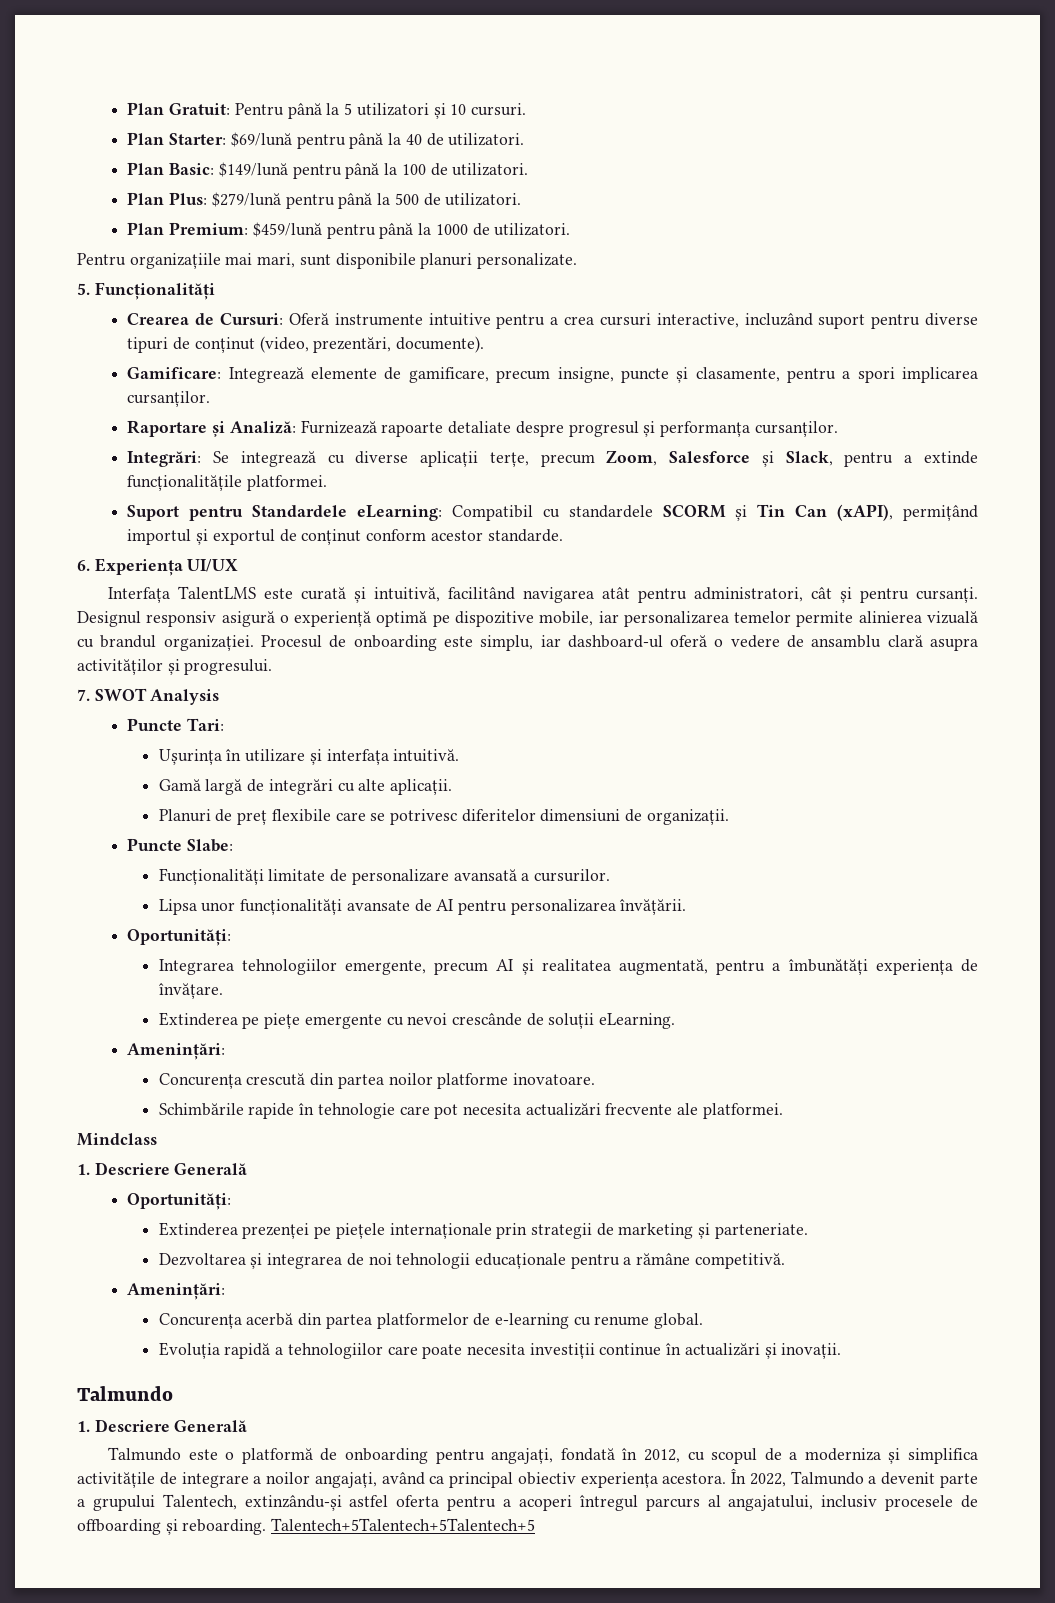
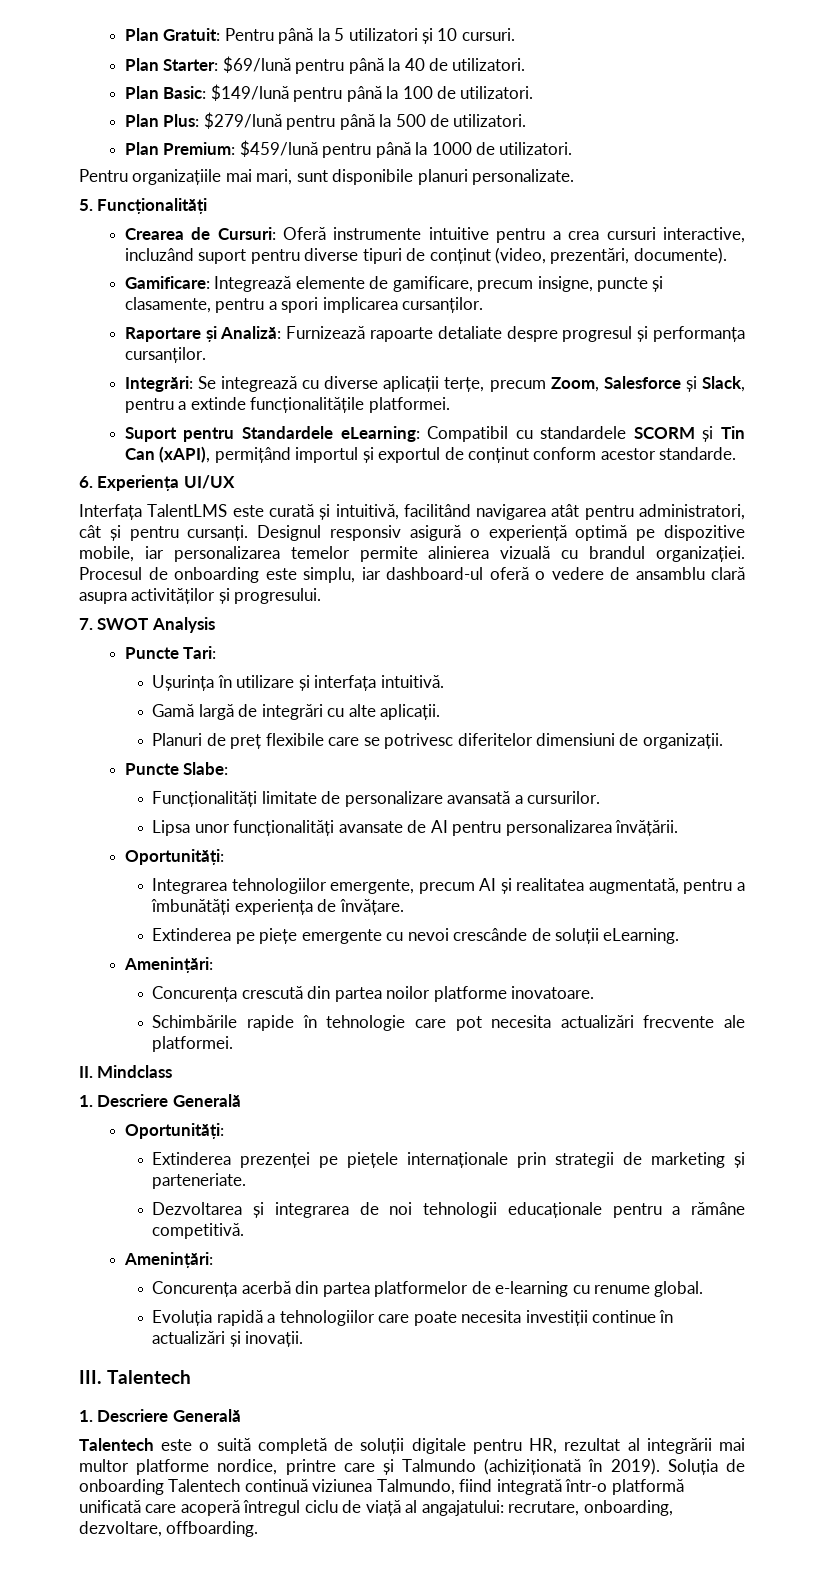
(783, 1111) none -> [79,1066,93,1078] II.
[77,1386,173,1401] [77,1419,248,1432] [108,1447,182,1461] Talmundo // 1. Descriere Generală // Talmundo -> [79,1370,191,1384] [79,1409,241,1422] [79,1438,154,1451] III. Talentech // 1. Descriere Generală // Talentech
[241,1448,978,1464] [77,1468,978,1488] [77,1494,979,1511] [77,1518,536,1535] platformă de onboarding pentru angajați, fondată în 2012, cu scopul de a moderniza și simplifica activitățile de integrare a noilor angajați, având ca principal obiectiv experiența acestora. În 2022, Talmundo a devenit parte a grupului Talentech, extinzându-și astfel oferta pentru a acoperi întregul parcurs al angajatului, inclusiv procesele de offboarding și reboarding. Talentech+5Talentech+5Talentech+5 -> [216,1438,746,1454] [79,1458,745,1475] [79,1479,684,1495] [79,1500,673,1516] [79,1521,259,1537] suită completă de soluții digitale pentru HR, rezultat al integrării mai multor platforme nordice, printre care și Talmundo (achiziționată în 2019). Soluția de onboarding Talentech continuă viziunea Talmundo, fiind integrată într-o platformă unificată care acoperă întregul ciclu de viață al angajatului: recrutare, onboarding, dezvoltare, offboarding.

